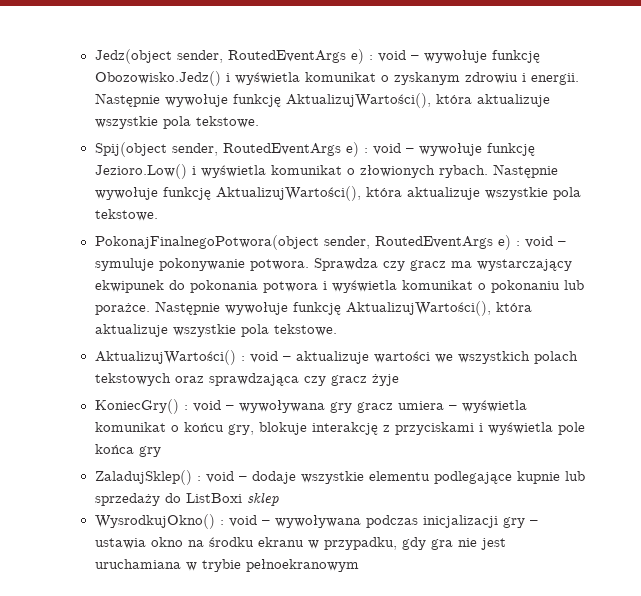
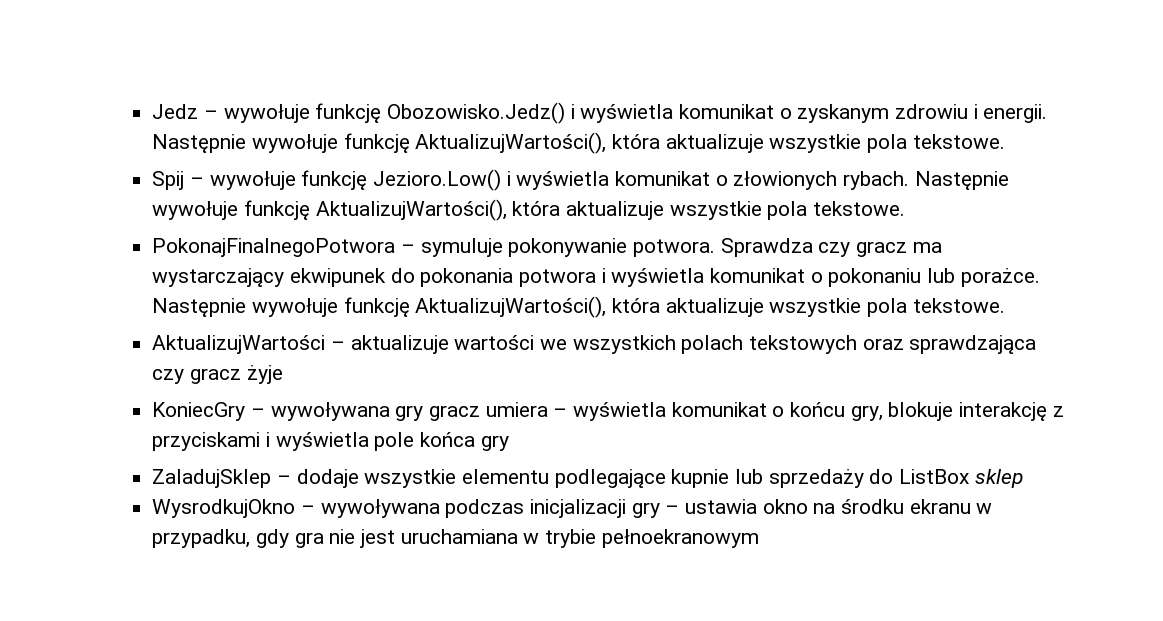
[94,49,406,64] Jedz(object sender, RoutedEventArgs e) : void -> [152,104,199,119] Jedz
[94,142,401,157] Spij(object sender, RoutedEventArgs e) : void -> [152,171,185,190] Spij
[94,235,553,250] PokonajFinalnegoPotwora(object sender, RoutedEventArgs e) : void -> [152,238,396,257] PokonajFinalnegoPotwora
[94,350,278,365] AktualizujWartości() : void -> [152,335,326,354] AktualizujWartości
[94,399,221,414] KoniecGry() : void -> [152,402,246,421] KoniecGry
[94,470,234,485] ZaladujSklep() : void -> [152,469,272,488] ZaladujSklep
[185,493,242,503] ListBoxi -> [898,469,969,484] ListBox
[94,514,257,529] WysrodkujOkno() : void -> [152,499,296,518] WysrodkujOkno

